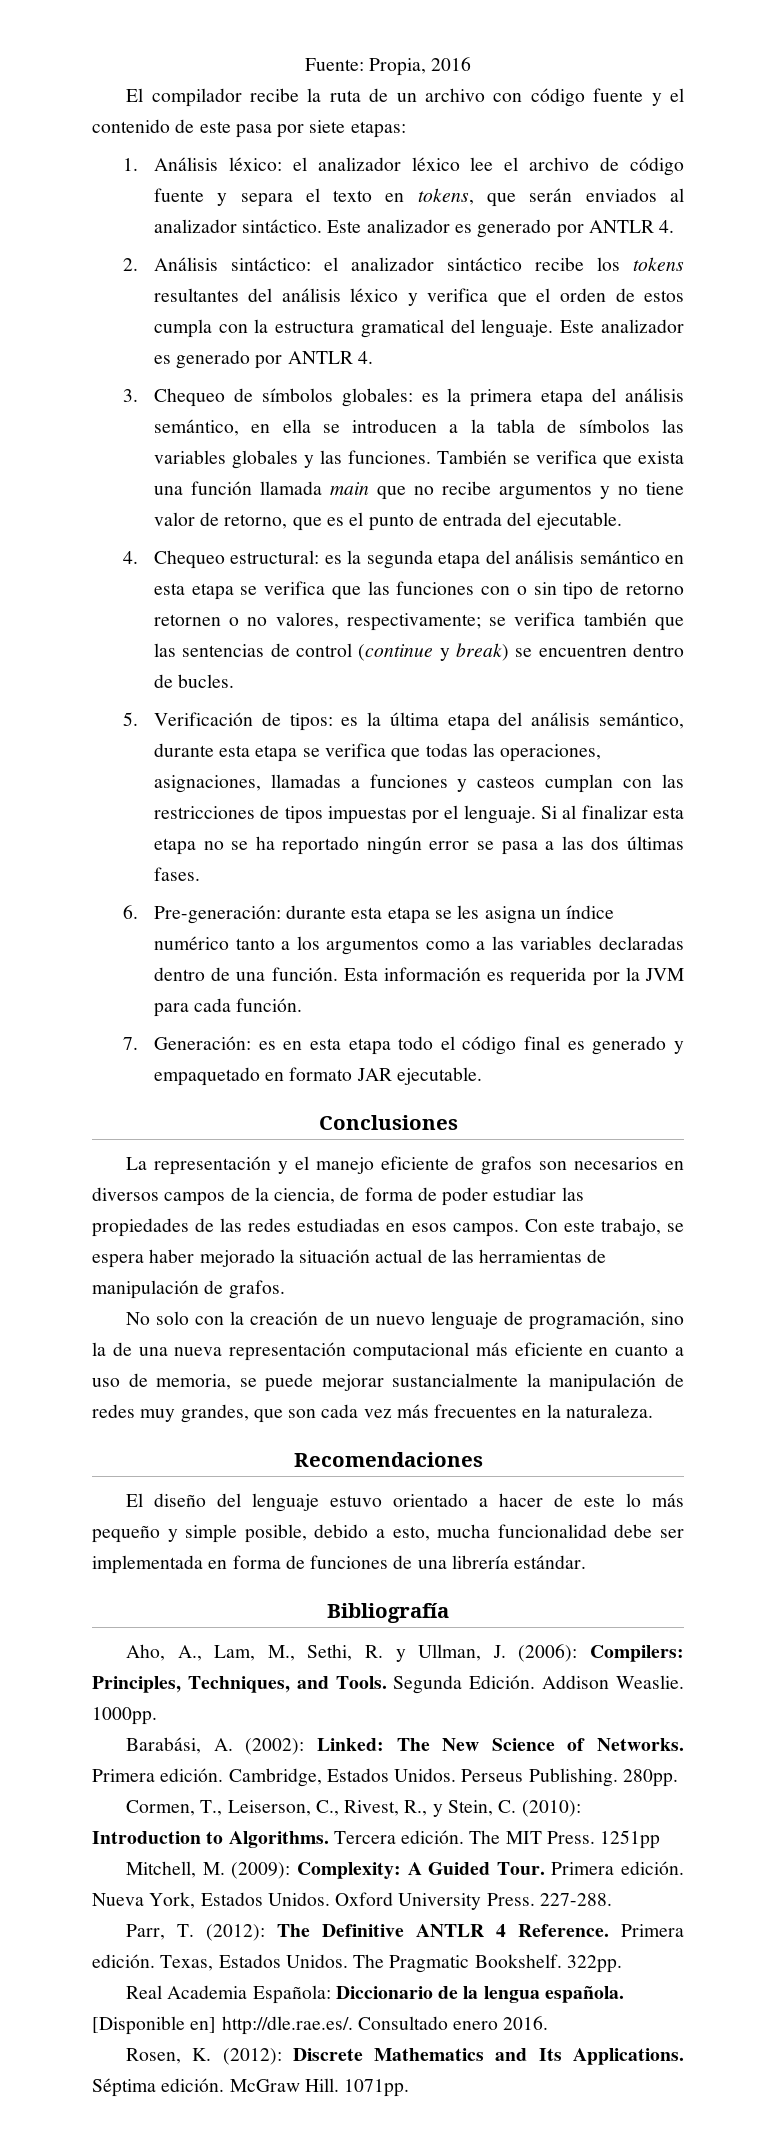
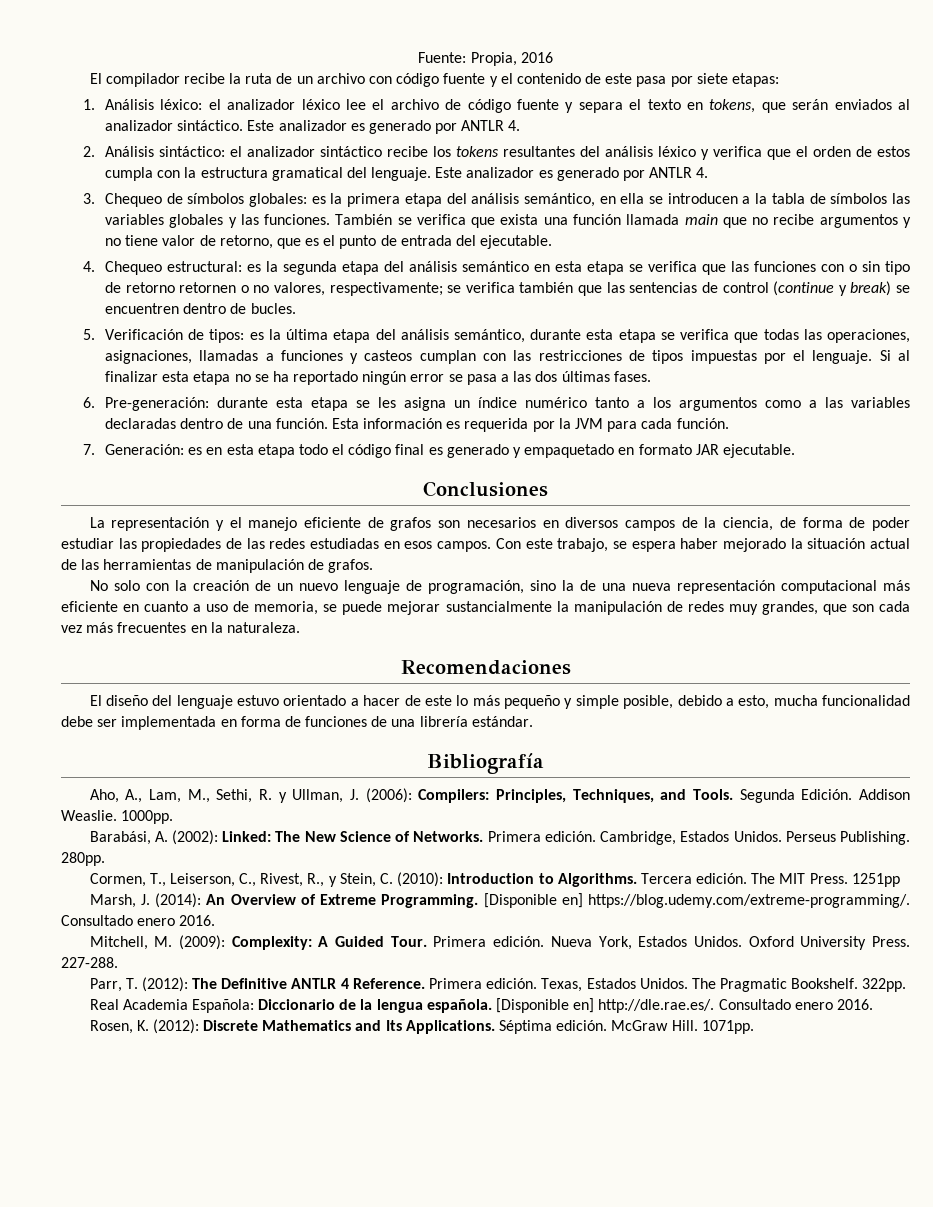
(661, 1839) none -> [89,893,910,908] [61,915,216,926] // Marsh, J. (2014): An Overview of Extreme Programming. [Disponible en] https://blog.udemy.com/extreme-programming/. Consultado enero 2016.

